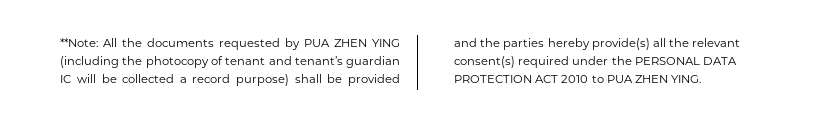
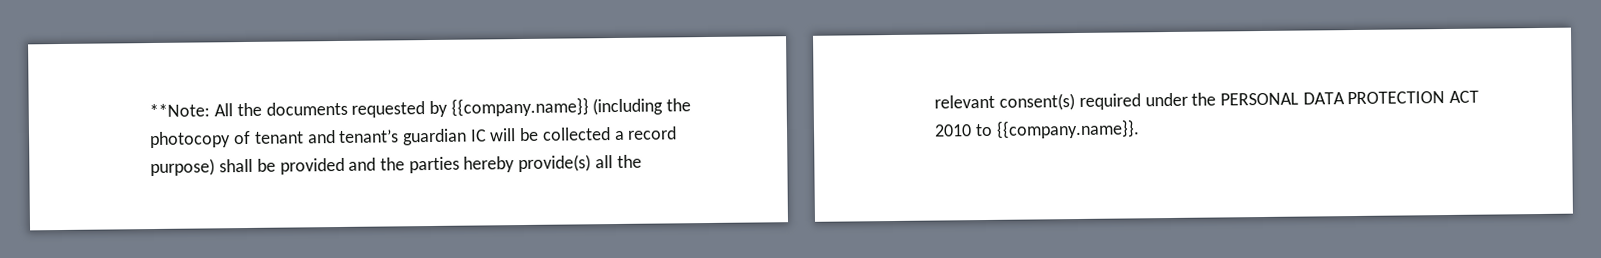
[304,39,401,47] PUA ZHEN YING -> [450,97,589,117] {{company.name}}
[606,75,701,83] PUA ZHEN YING. -> [995,119,1140,139] {{company.name}}.

